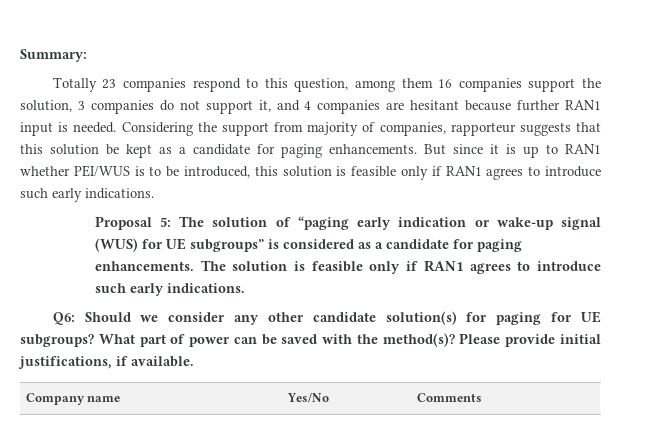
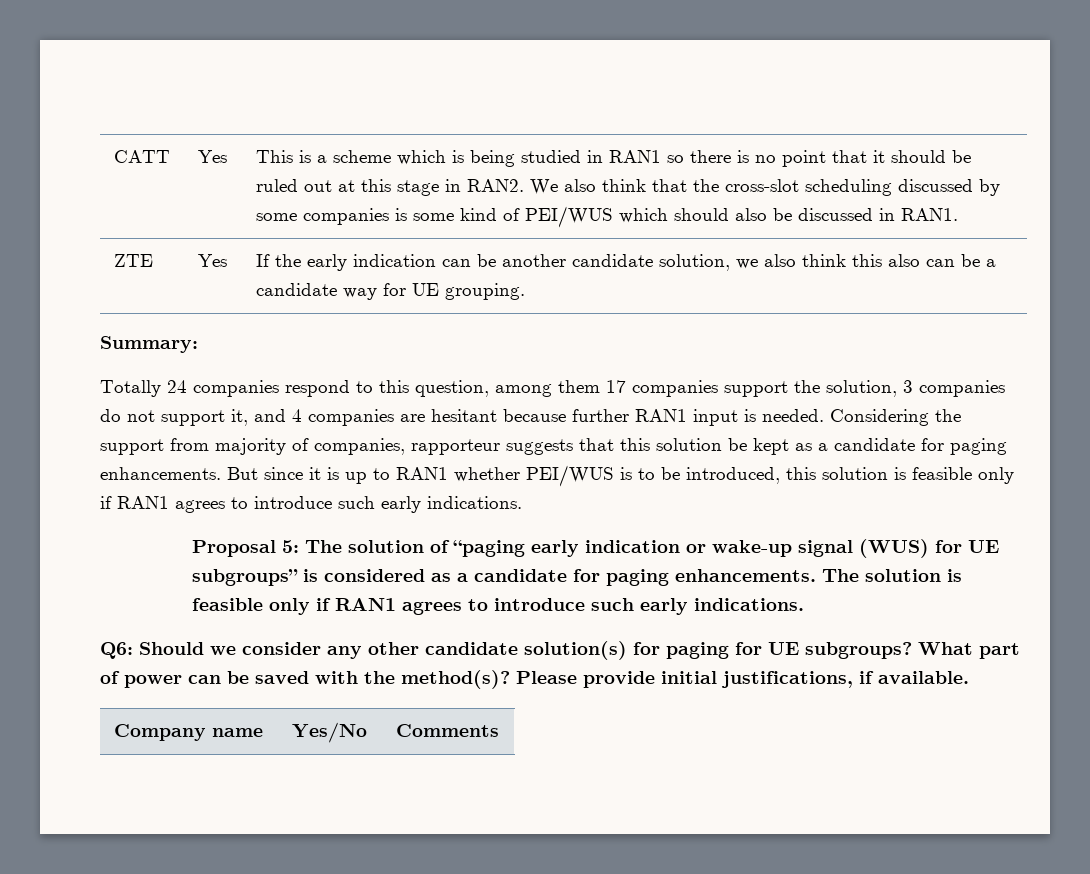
(20, 55) none -> [113,150,170,163] [197,150,227,163] [255,150,971,167] [255,179,1000,196] [255,206,958,228] [113,254,153,267] [197,254,227,267] [255,254,996,271] [255,283,525,300] CATT | Yes | This is a scheme which is being studied in RAN1 so there is no point that it should be ruled out at this stage in RAN2. We also think that the cross-slot scheduling discussed by some companies is some kind of PEI/WUS which should also be discussed in RAN1. // ZTE | Yes | If the early indication can be another candidate solution, we also think this also can be a candidate way for UE grouping. //
[102,79,117,89] 23 -> [167,380,187,393] 24
[438,79,453,88] 16 -> [606,380,626,393] 17

